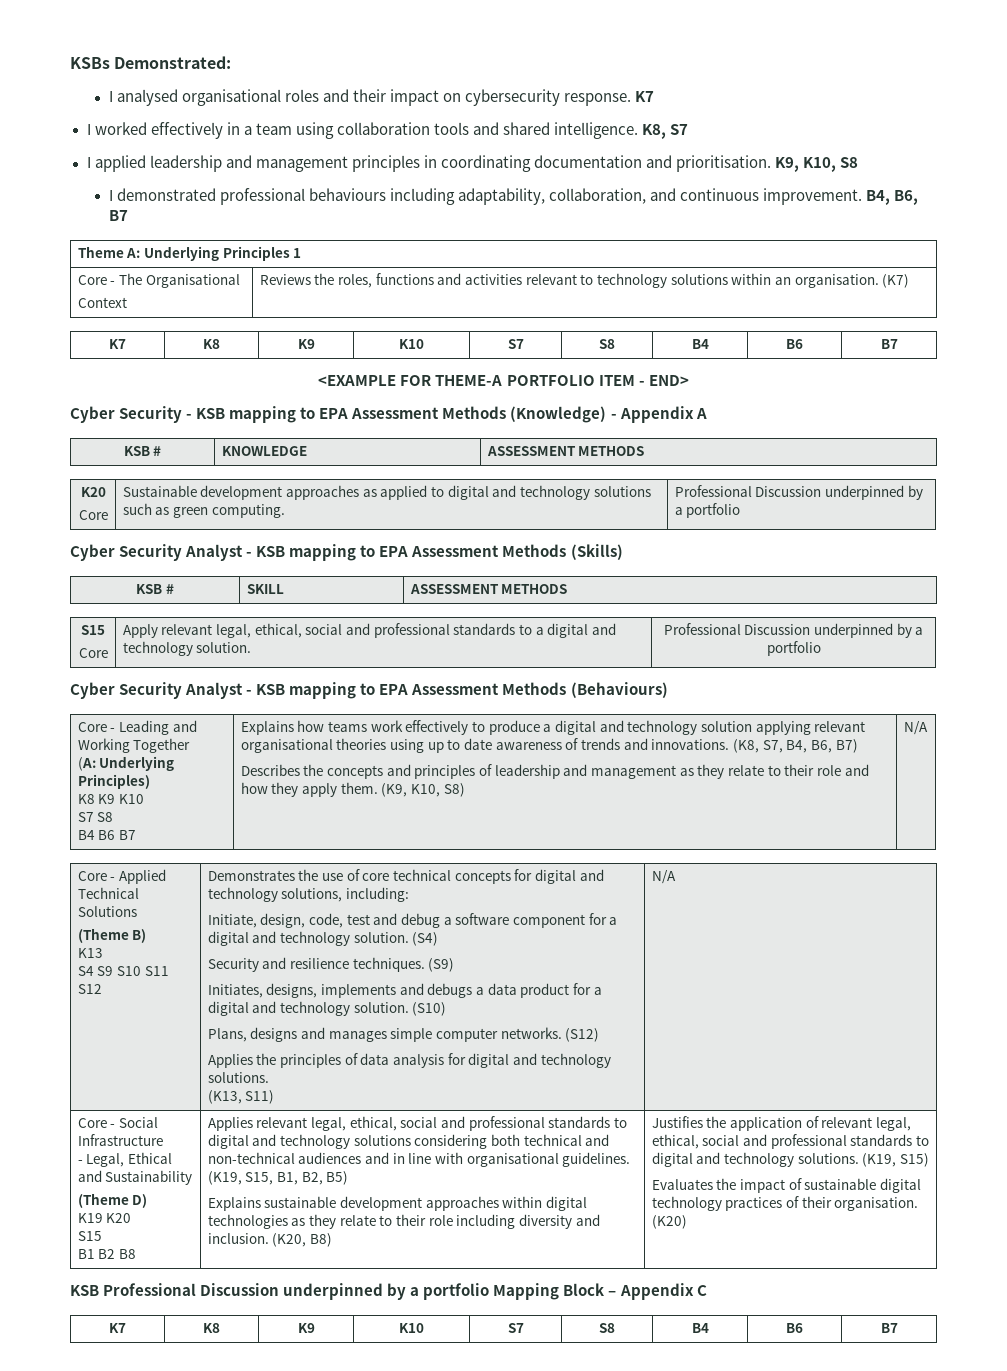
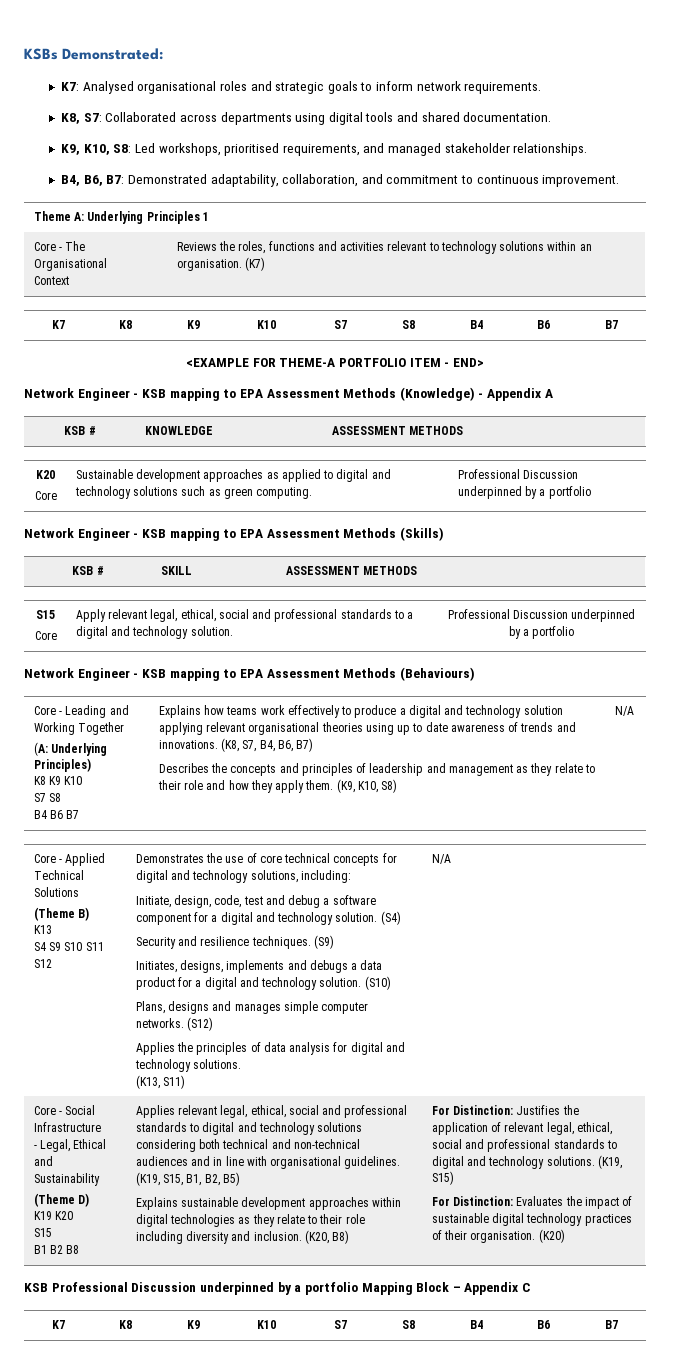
[108,89,178,106] I analysed -> [60,81,134,94] K7: Analysed
[353,89,655,106] [86,122,689,139] [86,155,859,172] [108,188,455,205] their impact on cybersecurity response. K7 // I worked effectively in a team using collaboration tools and shared intelligence. K8, S7 // I applied leadership and management principles in coordinating documentation and prioritisation. K9, K10, S8 // I demonstrated professional behaviours including -> [275,81,542,94] [60,112,552,125] [60,143,588,156] [60,174,207,186] strategic goals to inform network requirements. // K8, S7: Collaborated across departments using digital tools and shared documentation. // K9, K10, S8: Led workshops, prioritised requirements, and managed stakeholder relationships. // B4, B6, B7: Demonstrated
(677, 194) none -> [386,175,474,184] commitment to
[866,190,919,205] [108,210,128,221] B4, B6, B7 -> (620, 181) none
[70,406,183,423] Cyber Security -> [24,388,130,401] Network Engineer
[70,544,244,561] Cyber Security Analyst -> [24,528,130,541] Network Engineer
[70,682,244,699] Cyber Security Analyst -> [24,668,130,681] Network Engineer
(333, 1240) none -> [431,1105,514,1115] For Distinction:
(930, 1160) none -> [431,1196,514,1206] For Distinction:

